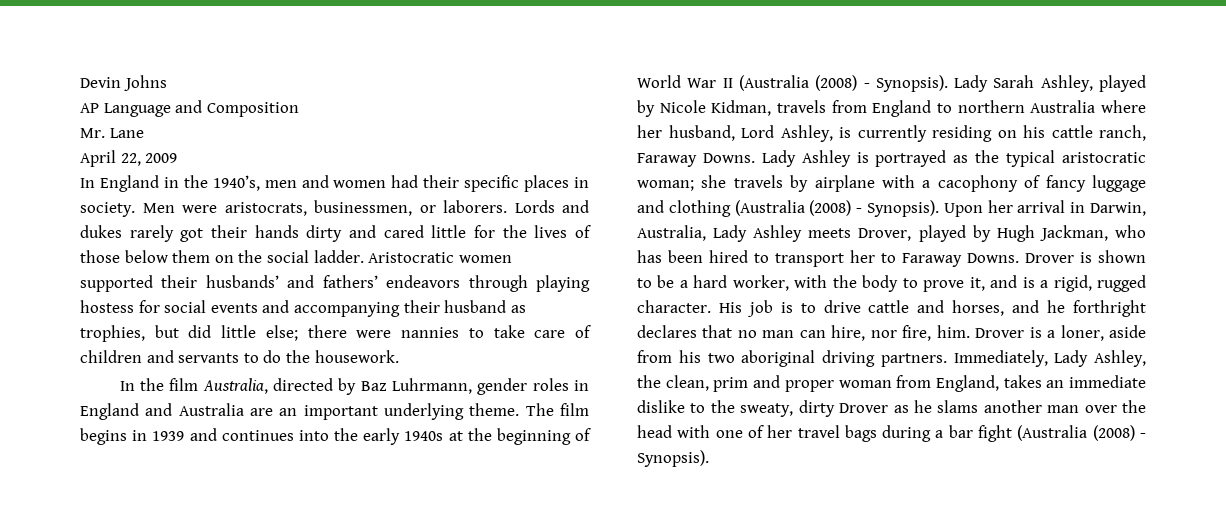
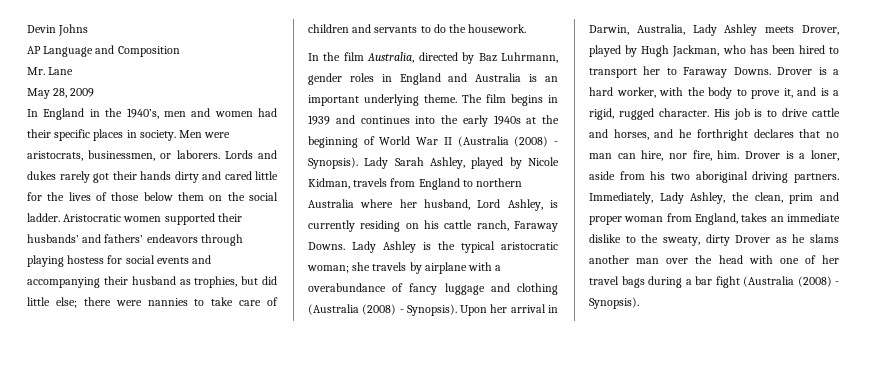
[80,150,141,167] April 22, -> [27,88,68,99] May 28,
[250,408,273,416] are -> [529,74,538,82] is
[875,150,969,167] portrayed as -> (431, 246) none
[937,175,1018,192] cacophony -> [308,283,386,292] overabundance
[1098,250,1146,263] [637,275,675,288] shown to be -> (827, 71) none

